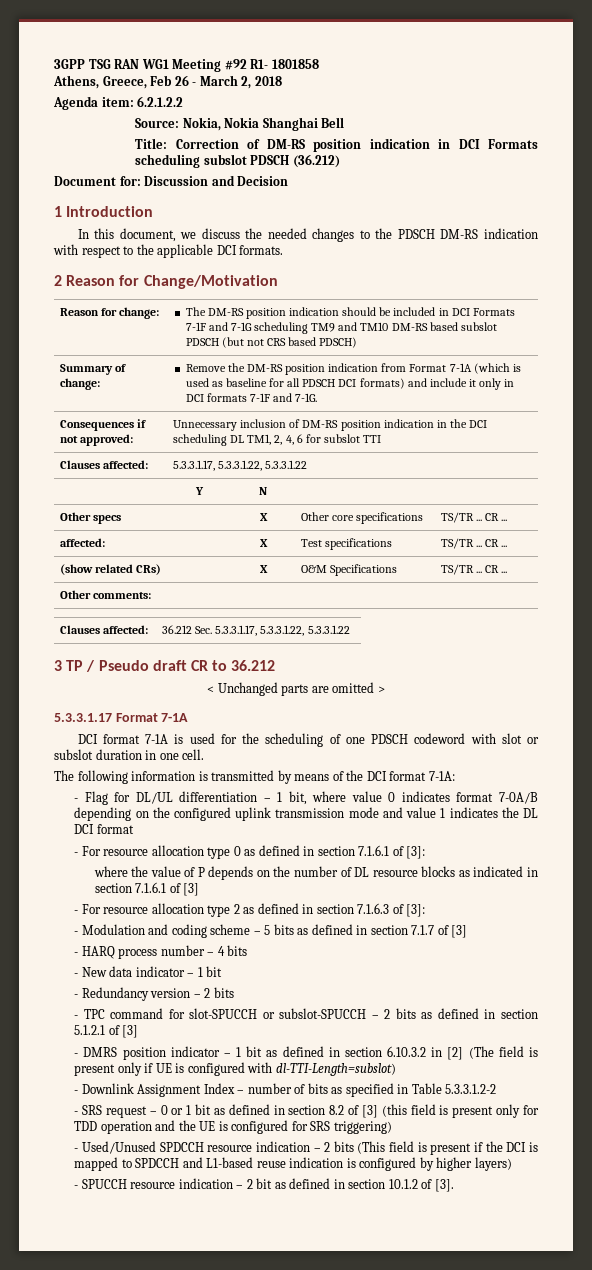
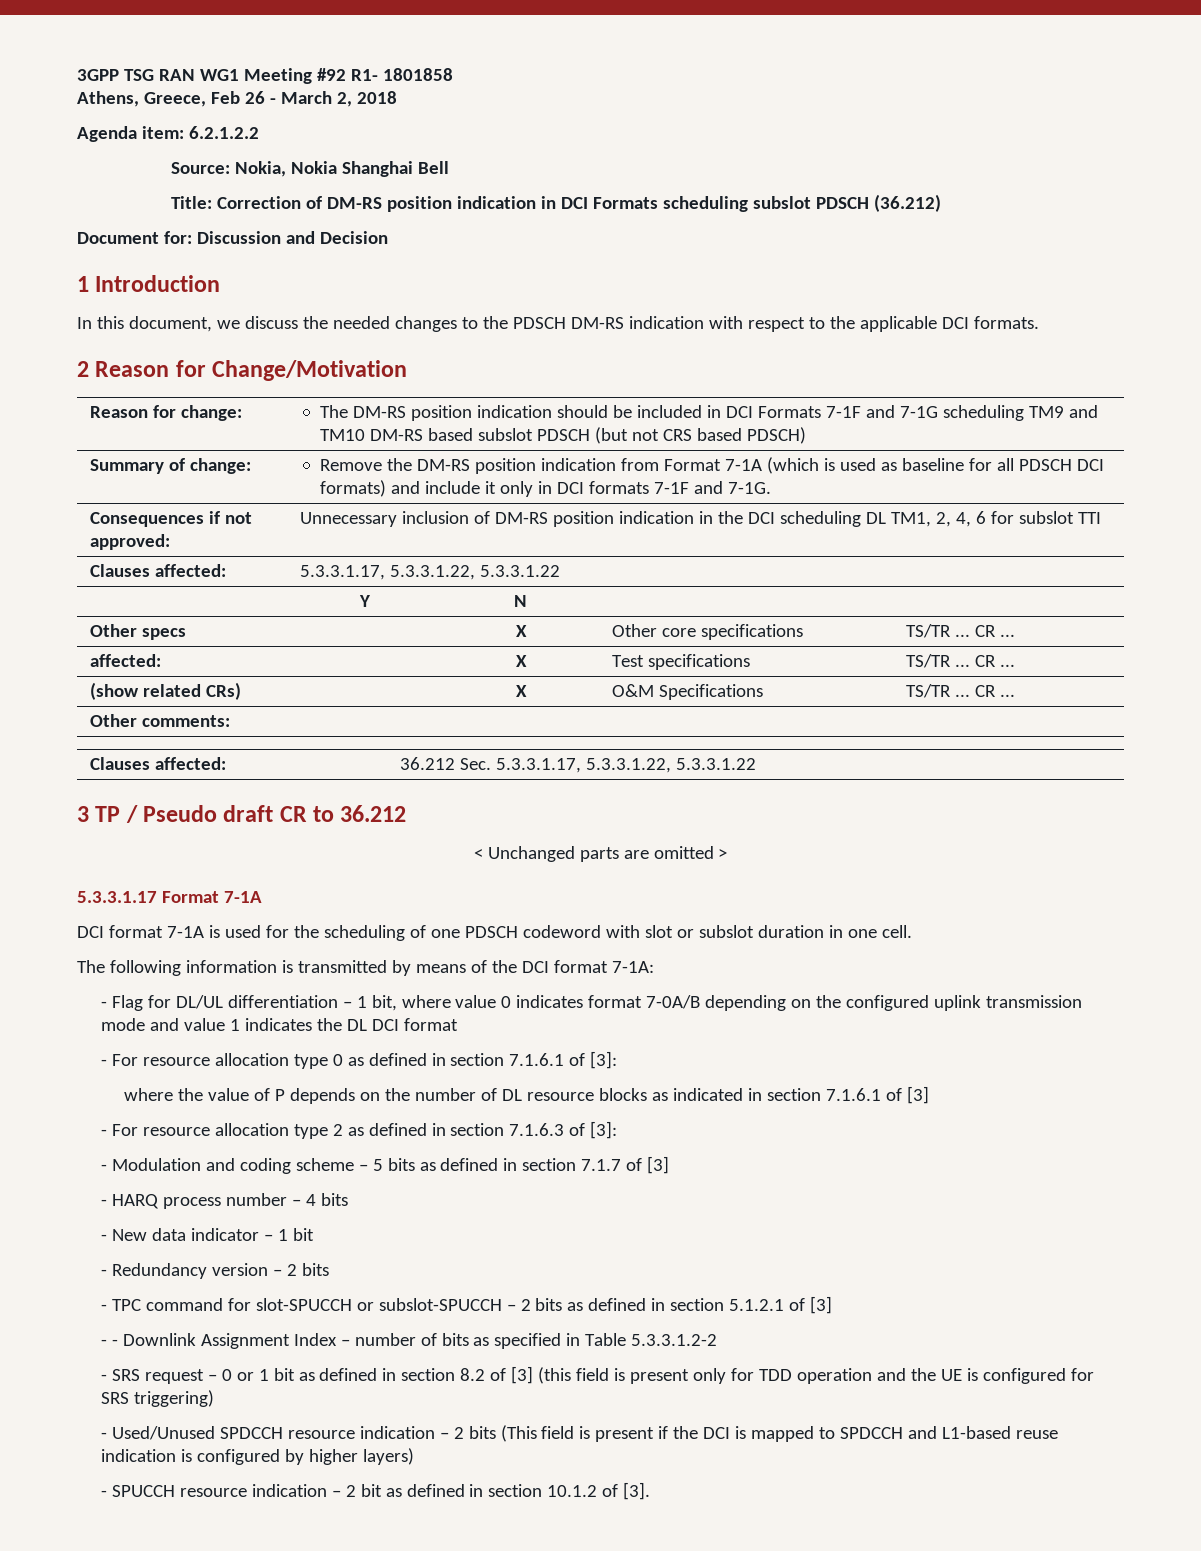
[83,1046,538,1060] [74,1062,396,1076] DMRS position indicator – 1 bit as defined in section 6.10.3.2 in [2] (The field is present only if UE is configured with dl-TTI-Length=subslot) // -> (107, 1342) none

